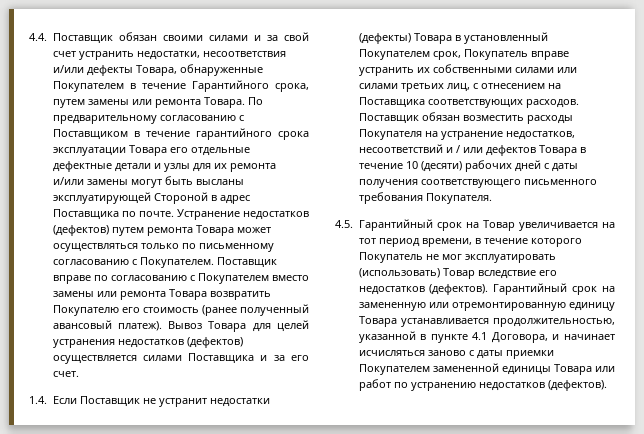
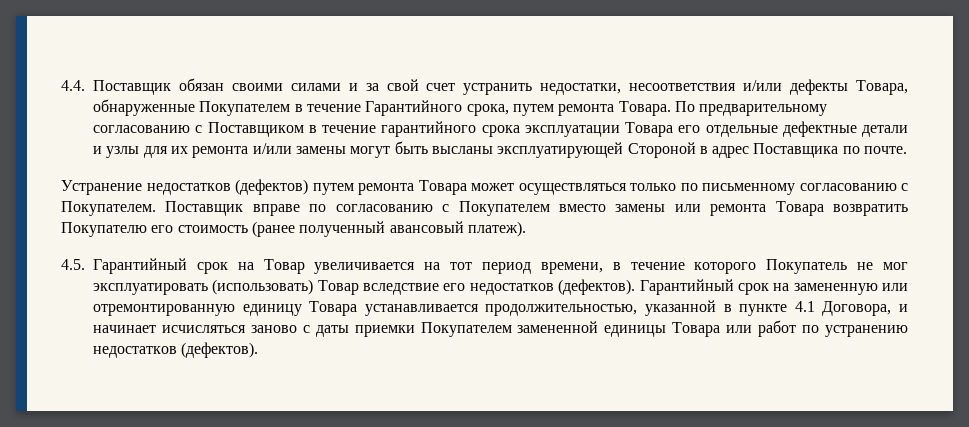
[87,99,152,105] замены или -> (554, 110) none
(174, 214) none -> (908, 150) //
[168,320,310,332] [52,337,243,348] [52,353,310,364] [52,371,79,377] [29,396,270,407] [358,32,548,44] [358,49,569,60] [358,64,577,76] [358,83,561,92] [358,97,579,108] [358,112,573,124] [358,129,575,140] [358,144,586,156] [358,160,578,172] [358,179,597,188] [358,192,492,204] Вывоз Товара для целей устранения недостатков (дефектов) осуществляется силами Поставщика и за его счет. // 1.4. Если Поставщик не устранит недостатки (дефекты) Товара в установленный Покупателем срок, Покупатель вправе устранить их собственными силами или силами третьих лиц, с отнесением на Поставщика соответствующих расходов. Поставщик обязан возместить расходы Покупателя на устранение недостатков, несоответствий и / или дефектов Товара в течение 10 (десяти) рабочих дней с даты получения соответствующего письменного требования Покупателя. -> (526, 229) none

